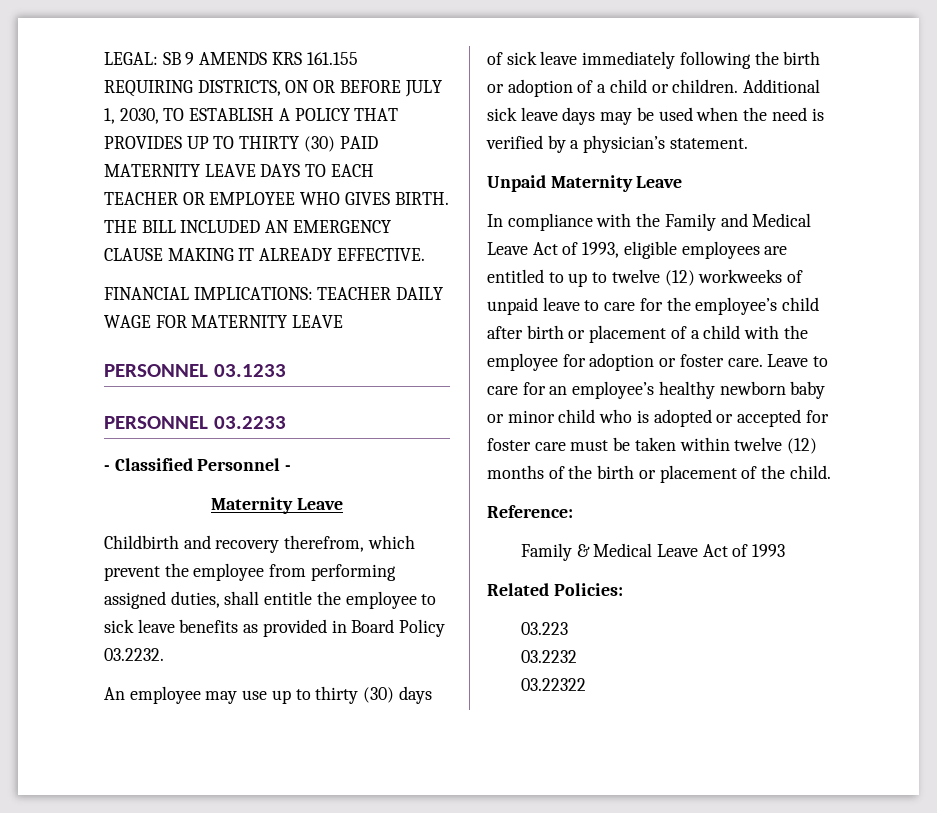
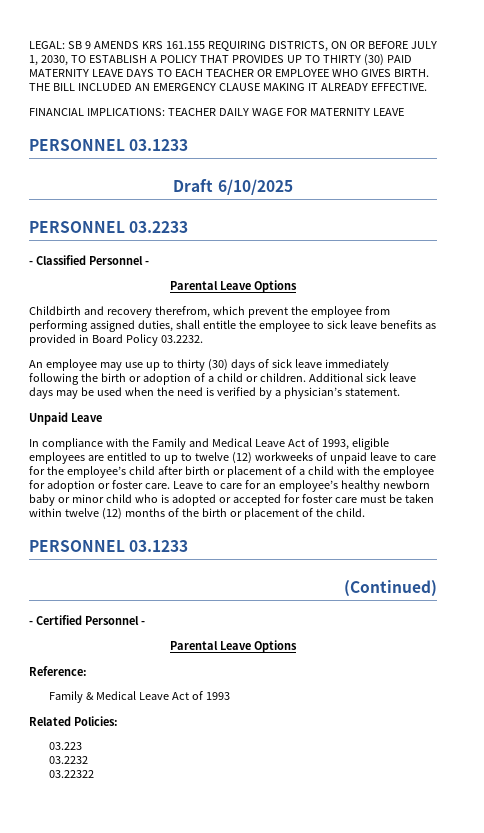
(286, 370) none -> [173,179,293,195] // Draft 6/10/2025
[211,497,343,514] Maternity Leave -> [170,280,297,293] Parental Leave Options
[550,175,633,192] Maternity -> (68, 418) none
(831, 472) none -> [29,540,189,552] [344,580,437,597] [29,615,145,625] [170,640,297,653] // PERSONNEL 03.1233 // (Continued) // - Certified Personnel - // Parental Leave Options

